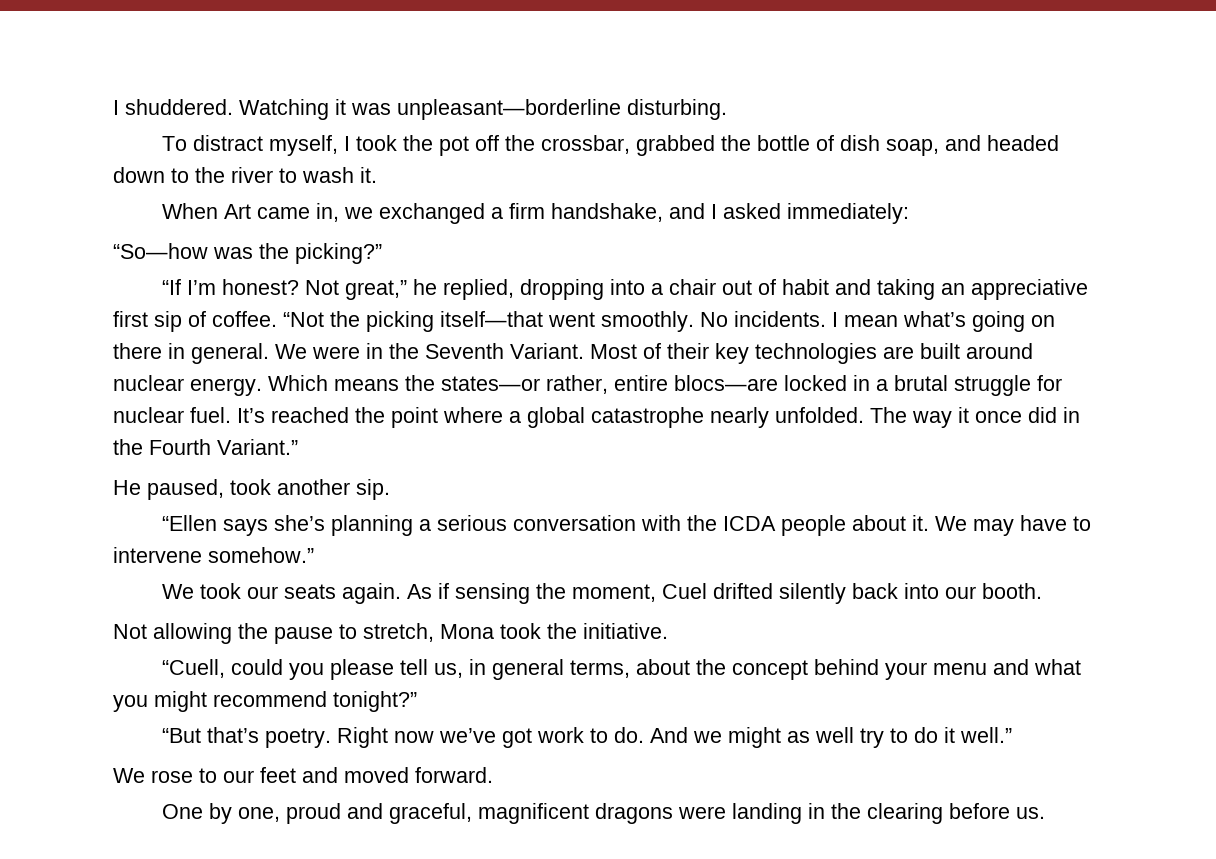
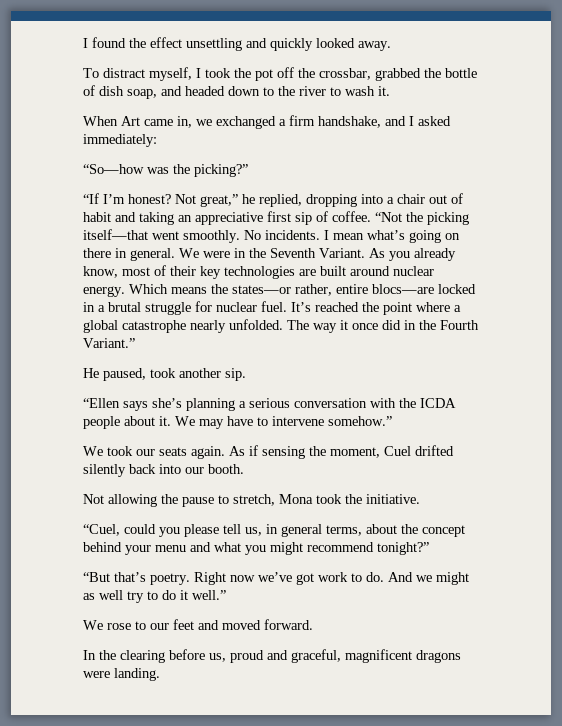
[113,99,727,120] I shuddered. Watching it was unpleasant—borderline disturbing. -> [83,37,391,51] I found the effect unsettling and quickly looked away.
[590,344,637,359] Most -> [369,248,456,261] [83,266,150,278] As you already know, most
[161,659,225,678] “Cuell, -> [83,524,120,536] “Cuel,
[161,803,280,824] One by one, -> [83,649,226,663] In the clearing before us,
[731,803,1045,824] landing in the clearing before us. -> [114,668,160,681] landing.

